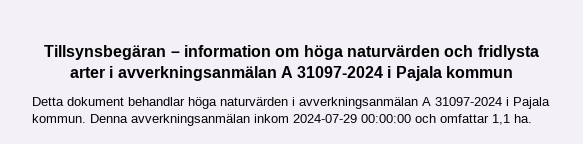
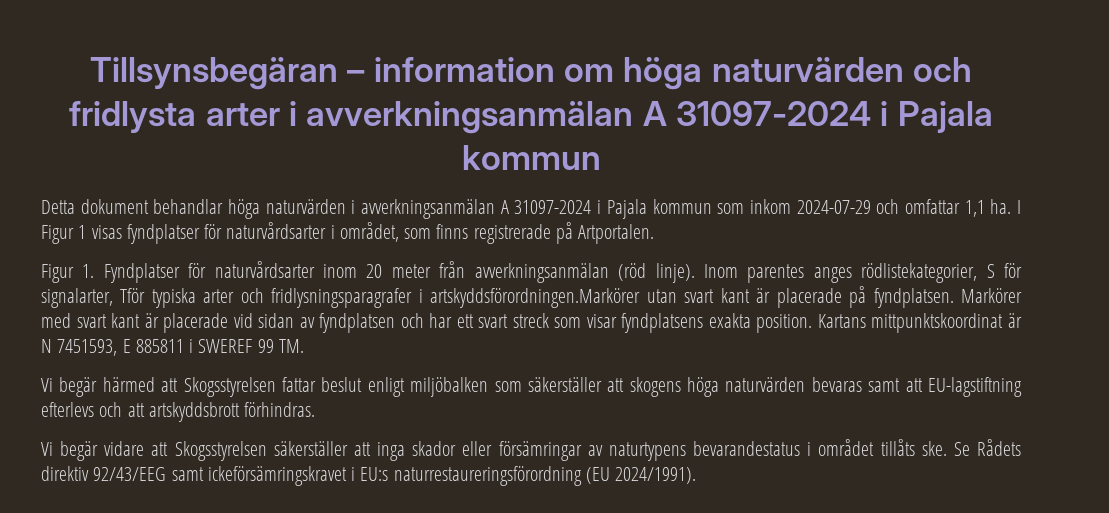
[32,114,250,126] kommun. Denna avverkningsanmälan -> [652,199,745,214] kommun som
[361,114,411,123] 00:00:00 -> (871, 207) none
(532, 118) none -> [1017,200,1022,214] [41,222,655,244] [41,261,1022,283] [41,286,1023,308] [41,313,1022,333] [41,339,304,356] [41,377,1023,397] [41,402,316,422] [41,439,1021,461] [41,466,697,486] I Figur 1 visas fyndplatser för naturvårdsarter i området, som finns registrerade på Artportalen. // Figur 1. Fyndplatser för naturvårdsarter inom 20 meter från avverkningsanmälan (röd linje). Inom parentes anges rödlistekategorier, S för signalarter, Tför typiska arter och fridlysningsparagrafer i artskyddsförordningen.Markörer utan svart kant är placerade på fyndplatsen. Markörer med svart kant är placerade vid sidan av fyndplatsen och har ett svart streck som visar fyndplatsens exakta position. Kartans mittpunktskoordinat är N 7451593, E 885811 i SWEREF 99 TM. // Vi begär härmed att Skogsstyrelsen fattar beslut enligt miljöbalken som säkerställer att skogens höga naturvärden bevaras samt att EU-lagstiftning efterlevs och att artskyddsbrott förhindras. // Vi begär vidare att Skogsstyrelsen säkerställer att inga skador eller försämringar av naturtypens bevarandestatus i området tillåts ske. Se Rådets direktiv 92/43/EEG samt ickeförsämringskravet i EU:s naturrestaureringsförordning (EU 2024/1991).

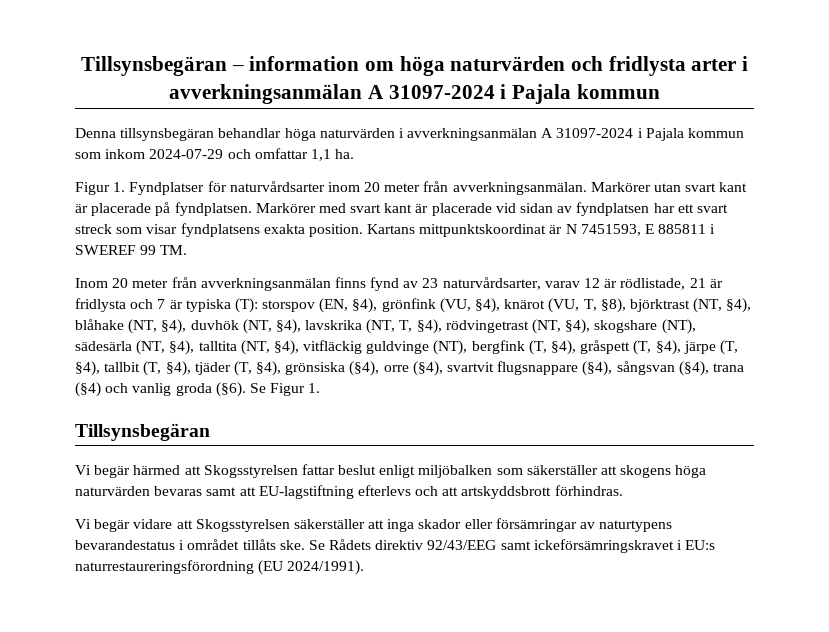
[41,199,149,214] Detta dokument -> [75,128,215,141] Denna tillsynsbegäran
[1017,200,1022,214] [41,222,655,244] I Figur 1 visas fyndplatser för naturvårdsarter i området, som finns registrerade på Artportalen. -> (355, 154) none
[474,263,1022,283] [41,288,641,308] avverkningsanmälan (röd linje). Inom parentes anges rödlistekategorier, S för signalarter, Tför typiska arter och fridlysningsparagrafer i artskyddsförordningen.Markörer -> [452,182,651,195] avverkningsanmälan. Markörer
[400,313,424,328] och -> (650, 209) none
(304, 346) none -> [75,277,723,291] [75,298,752,313] [75,319,696,334] [75,340,738,355] [75,361,744,376] [75,382,321,397] [75,423,210,441] // Inom 20 meter från avverkningsanmälan finns fynd av 23 naturvårdsarter, varav 12 är rödlistade, 21 är fridlysta och 7 är typiska (T): storspov (EN, §4), grönfink (VU, §4), knärot (VU, T, §8), björktrast (NT, §4), blåhake (NT, §4), duvhök (NT, §4), lavskrika (NT, T, §4), rödvingetrast (NT, §4), skogshare (NT), sädesärla (NT, §4), talltita (NT, §4), vitfläckig guldvinge (NT), bergfink (T, §4), gråspett (T, §4), järpe (T, §4), tallbit (T, §4), tjäder (T, §4), grönsiska (§4), orre (§4), svartvit flugsnappare (§4), sångsvan (§4), trana (§4) och vanlig groda (§6). Se Figur 1. // Tillsynsbegäran

